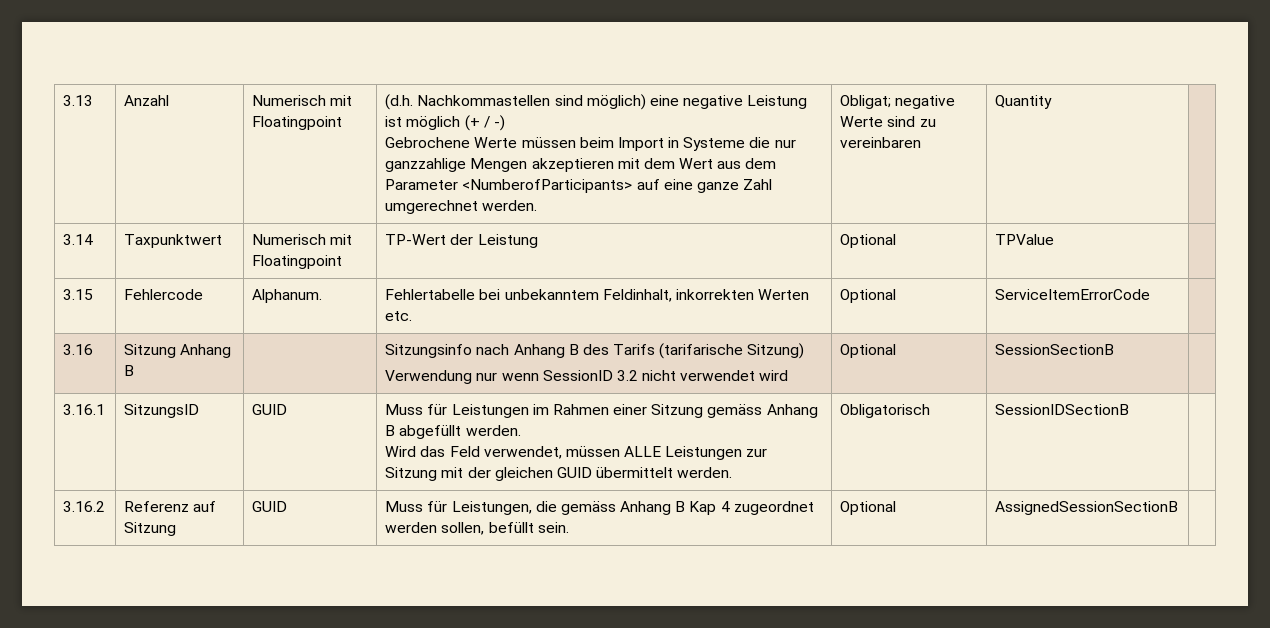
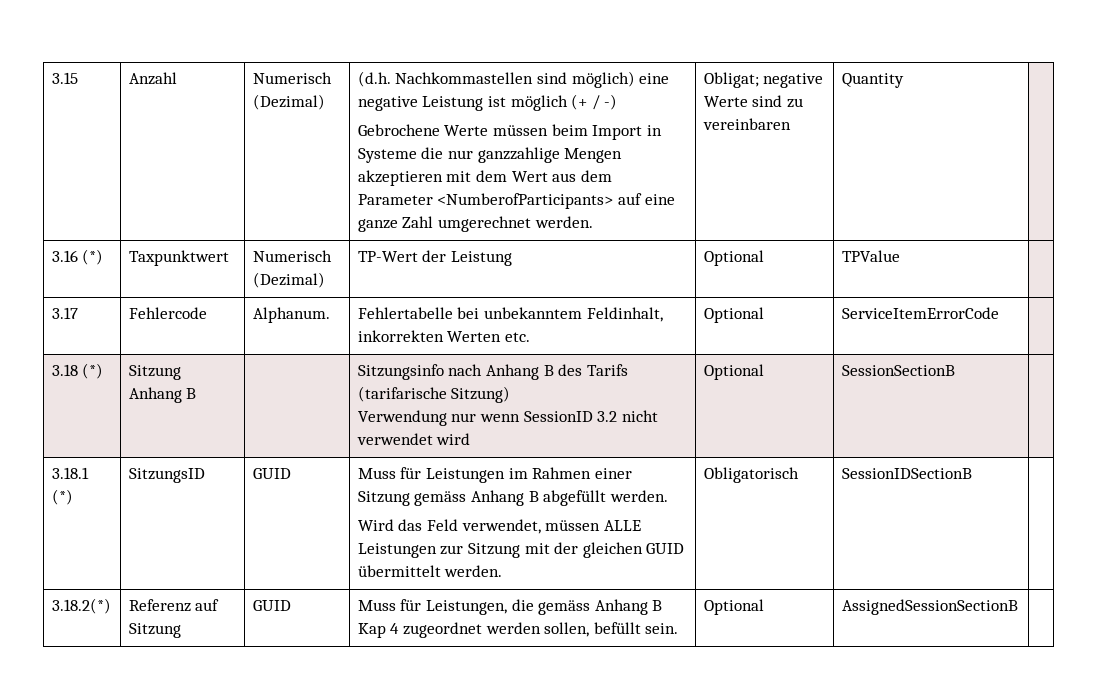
[63,95,94,106] 3.13 -> [51,72,78,84] 3.15
[330,95,353,106] [252,116,343,130] mit Floatingpoint -> [252,94,325,110] (Dezimal)
[63,234,94,245] 3.14 -> [51,249,104,265] 3.16 (*)
[330,234,353,245] [252,255,343,269] mit Floatingpoint -> [252,272,325,288] (Dezimal)
[63,289,94,300] 3.15 -> [51,307,78,319] 3.17
[63,344,94,355] 3.16 -> [51,363,104,379] 3.18 (*)
[63,404,106,415] 3.16.1 -> [51,467,89,479] [51,489,73,505] 3.18.1 (*)
[63,501,106,512] 3.16.2 -> [51,598,111,614] 3.18.2(*)

